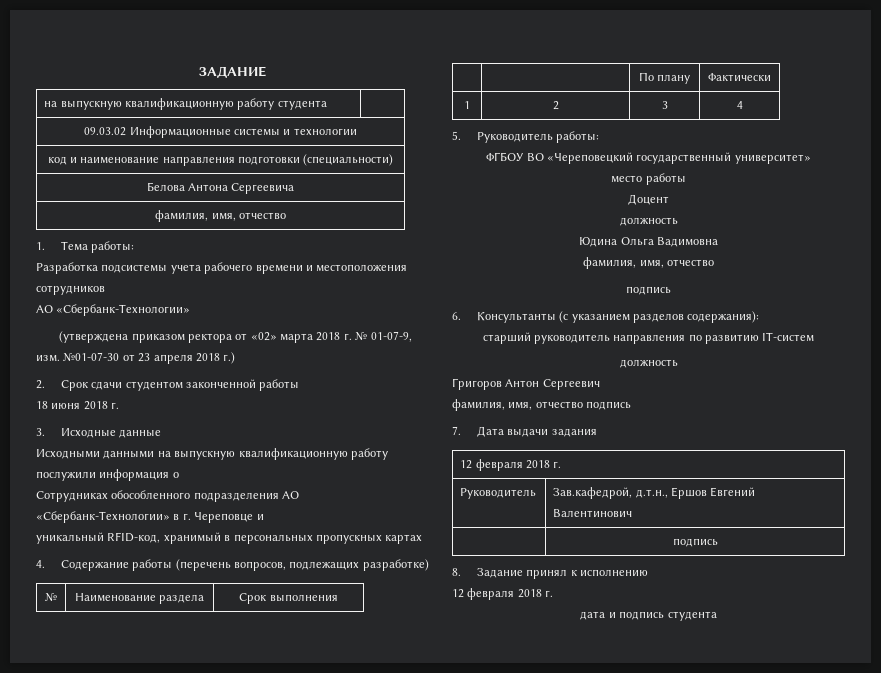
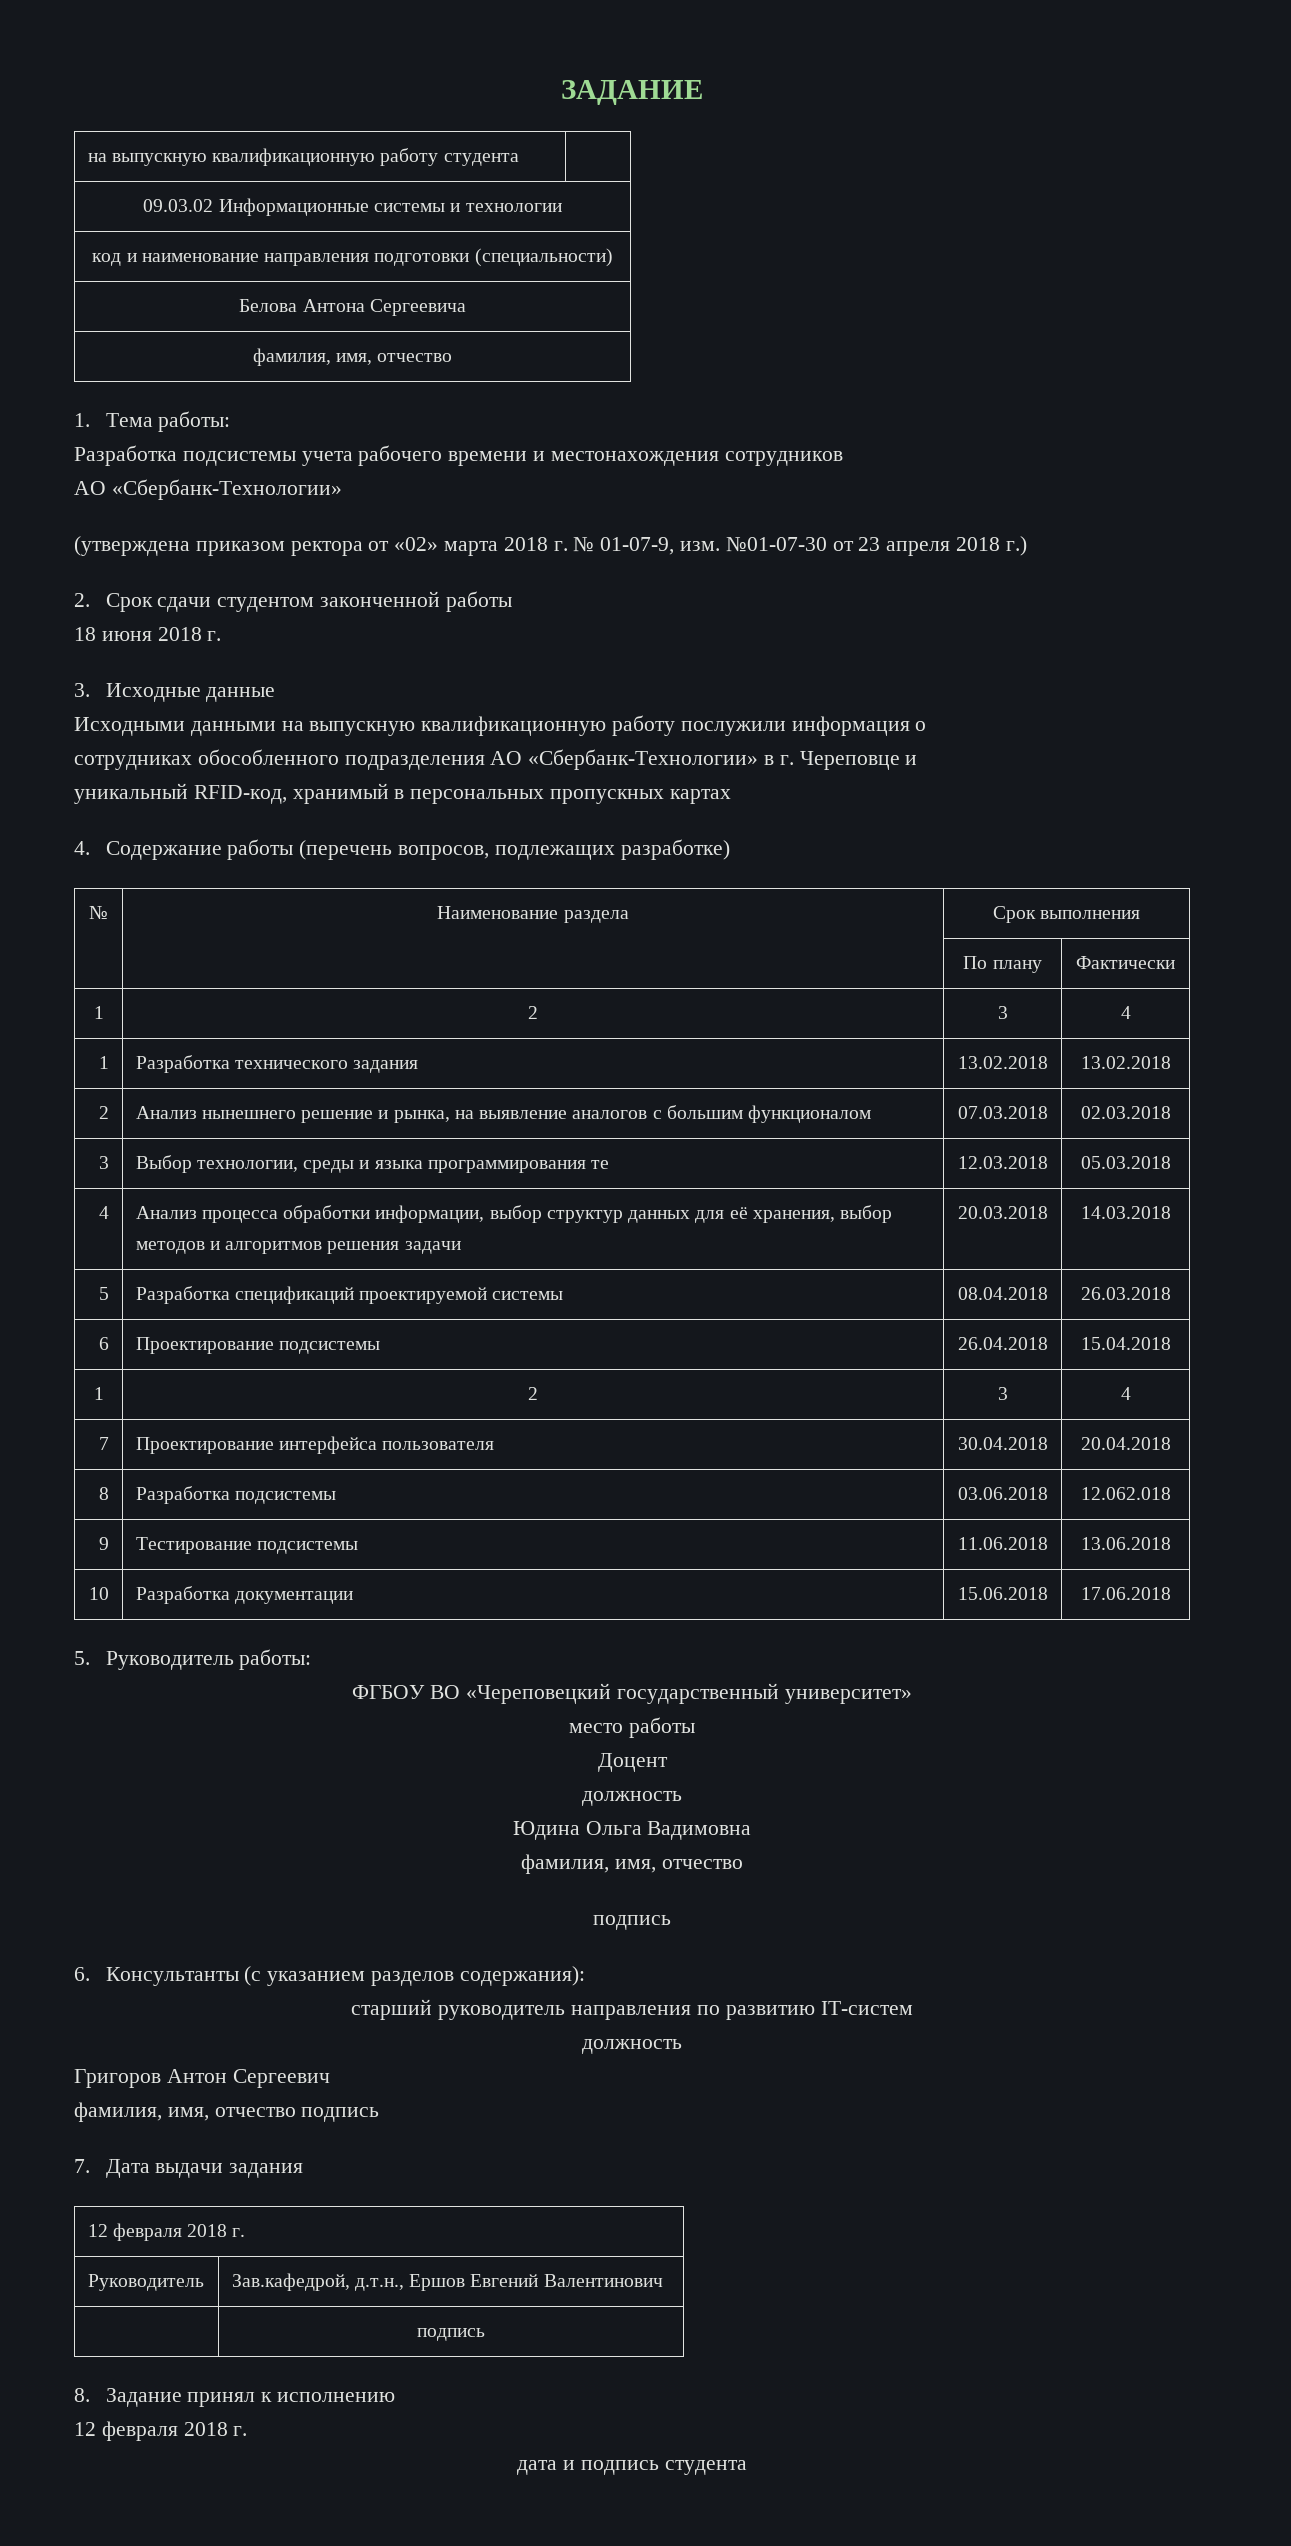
[316,264,408,272] местоположения -> [550,451,719,466] местонахождения
[36,491,108,502] Сотрудниках -> [74,755,192,770] сотрудниках
(743, 105) none -> [99,1056,110,1069] [135,1055,419,1073] [957,1056,1048,1069] [1080,1056,1171,1069] [99,1106,110,1119] [135,1105,872,1123] [957,1106,1048,1119] [1080,1106,1171,1119] [99,1156,110,1169] [135,1155,610,1173] [957,1156,1048,1169] [1080,1156,1171,1169] [99,1206,110,1219] [135,1205,893,1223] [135,1241,461,1254] [957,1206,1048,1219] [1080,1206,1171,1219] [99,1287,110,1300] [135,1286,564,1304] [957,1287,1048,1300] [1080,1287,1171,1300] [99,1337,110,1350] [135,1337,380,1354] [957,1337,1048,1350] [1080,1337,1171,1350] [93,1387,104,1400] [528,1387,538,1400] [997,1387,1008,1400] [1120,1387,1131,1400] [99,1437,110,1450] [135,1436,495,1454] [957,1437,1048,1450] [1080,1437,1171,1450] [99,1487,110,1500] [135,1486,336,1504] [957,1487,1048,1500] [1080,1487,1171,1500] [99,1537,110,1550] [135,1537,358,1554] [957,1537,1048,1550] [1080,1537,1171,1550] [89,1587,110,1600] [135,1586,353,1604] [957,1587,1048,1600] [1080,1587,1171,1600] // 1 | Разработка технического задания | 13.02.2018 | 13.02.2018 // 2 | Анализ нынешнего решение и рынка, на выявление аналогов с большим функционалом | 07.03.2018 | 02.03.2018 // 3 | Выбор технологии, среды и языка программирования те | 12.03.2018 | 05.03.2018 // 4 | Анализ процесса обработки информации, выбор структур данных для её хранения, выбор методов и алгоритмов решения задачи | 20.03.2018 | 14.03.2018 // 5 | Разработка спецификаций проектируемой системы | 08.04.2018 | 26.03.2018 // 6 | Проектирование подсистемы | 26.04.2018 | 15.04.2018 // 1 | 2 | 3 | 4 // 7 | Проектирование интерфейса пользователя | 30.04.2018 | 20.04.2018 // 8 | Разработка подсистемы | 03.06.2018 | 12.062.018 // 9 | Тестирование подсистемы | 11.06.2018 | 13.06.2018 // 10 | Разработка документации | 15.06.2018 | 17.06.2018

